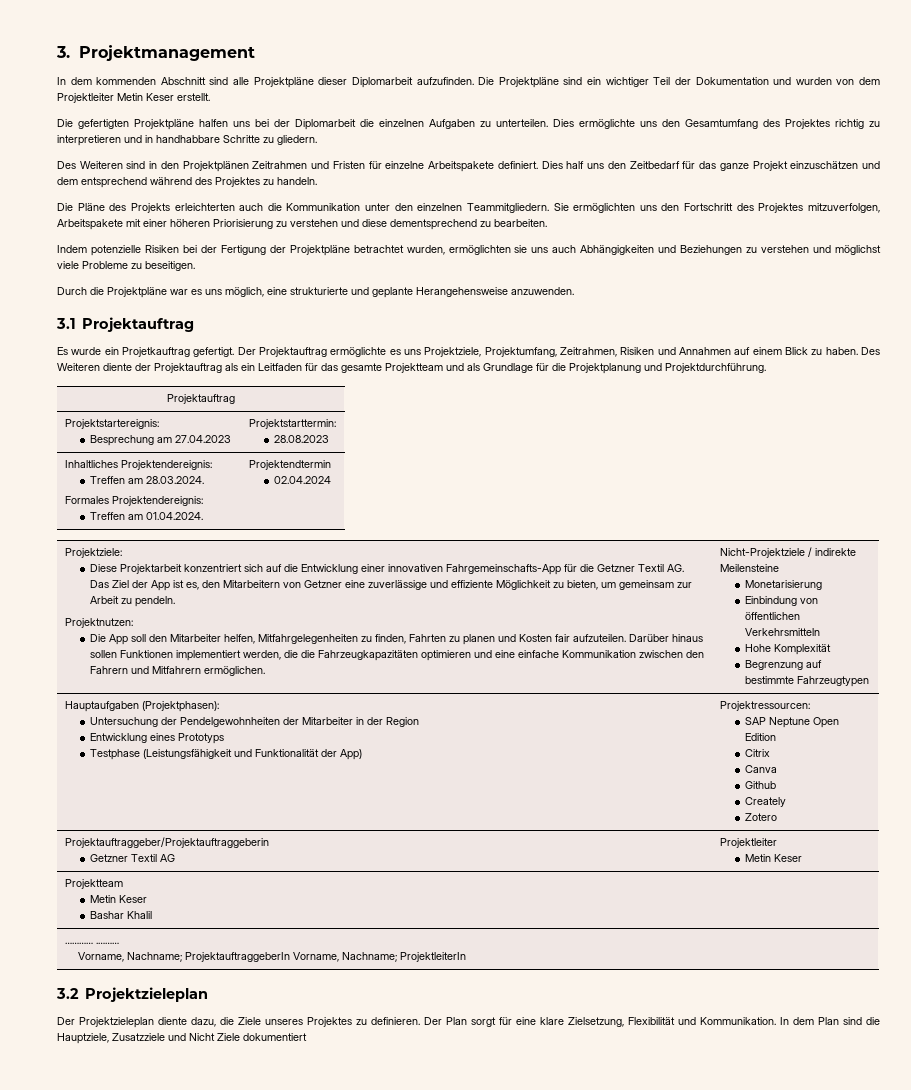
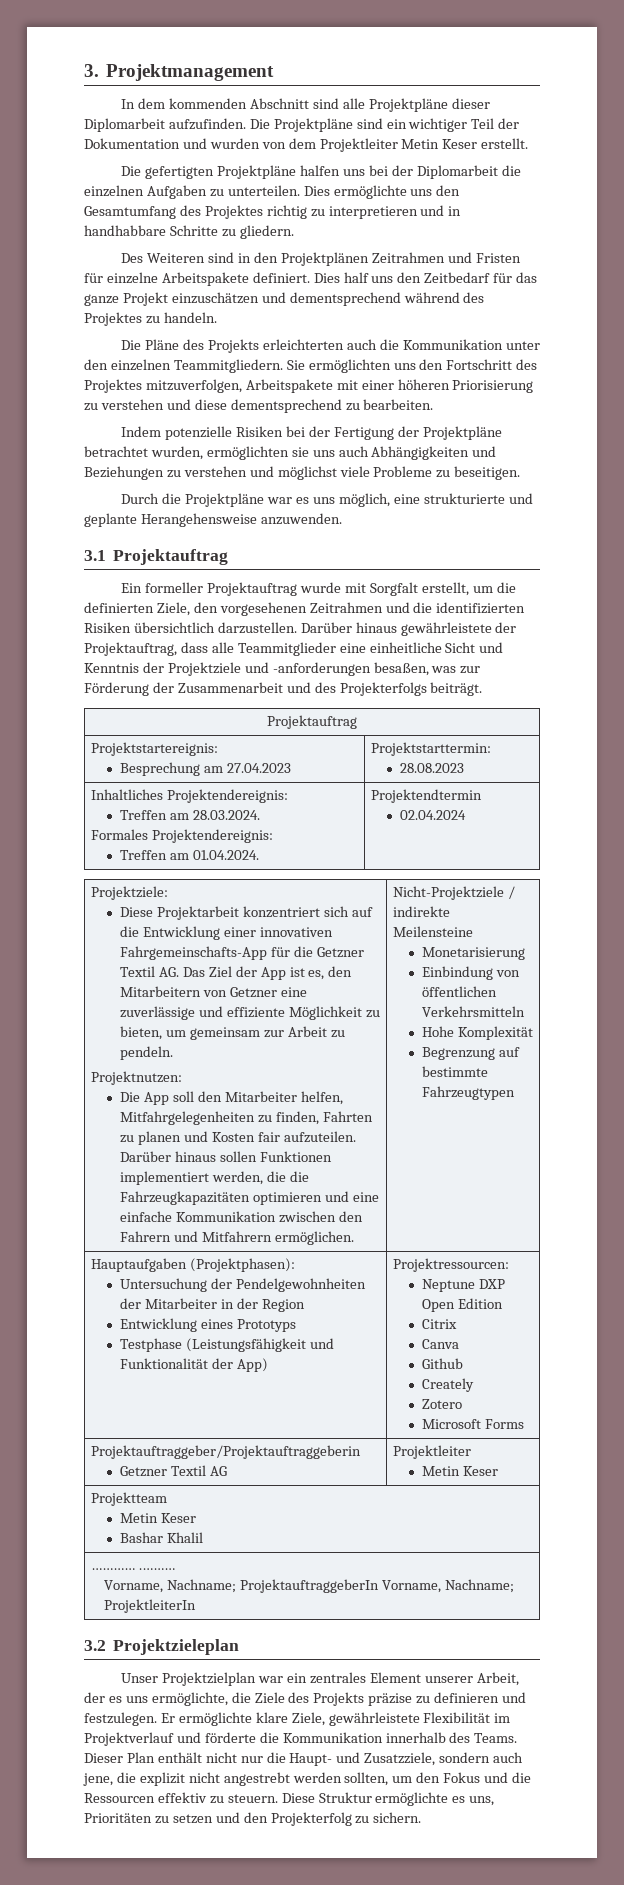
[57,177,147,188] dem entsprechend -> [289,292,401,306] dementsprechend
[57,347,881,357] [57,363,766,374] Es wurde ein Projetkauftrag gefertigt. Der Projektauftrag ermöglichte es uns Projektziele, Projektumfang, Zeitrahmen, Risiken und Annahmen auf einem Blick zu haben. Des Weiteren diente der Projektauftrag als ein Leitfaden für das gesamte Projektteam und als Grundlage für die Projektplanung und Projektdurchführung. -> [121,582,516,596] [84,602,526,616] [84,622,517,636] [84,642,504,656] [84,662,481,676] [84,682,483,696] Ein formeller Projektauftrag wurde mit Sorgfalt erstellt, um die definierten Ziele, den vorgesehenen Zeitrahmen und die identifizierten Risiken übersichtlich darzustellen. Darüber hinaus gewährleistete der Projektauftrag, dass alle Teammitglieder eine einheitliche Sicht und Kenntnis der Projektziele und -anforderungen besaßen, was zur Förderung der Zusammenarbeit und des Projekterfolgs beiträgt.
[744,717,810,728] SAP Neptune -> [422,1279,505,1292] Neptune DXP
(777, 817) none -> [422,1419,524,1429] // Microsoft Forms
[57,1017,880,1028] [57,1033,307,1044] Der Projektzieleplan diente dazu, die Ziele unseres Projektes zu definieren. Der Plan sorgt für eine klare Zielsetzung, Flexibilität und Kommunikation. In dem Plan sind die Hauptziele, Zusatzziele und Nicht Ziele dokumentiert -> [121,1672,519,1686] [84,1692,527,1706] [84,1712,511,1726] [84,1732,518,1746] [84,1752,524,1766] [83,1772,532,1786] [84,1792,495,1806] [84,1812,422,1826] Unser Projektzielplan war ein zentrales Element unserer Arbeit, der es uns ermöglichte, die Ziele des Projekts präzise zu definieren und festzulegen. Er ermöglichte klare Ziele, gewährleistete Flexibilität im Projektverlauf und förderte die Kommunikation innerhalb des Teams. Dieser Plan enthält nicht nur die Haupt- und Zusatzziele, sondern auch jene, die explizit nicht angestrebt werden sollten, um den Fokus und die Ressourcen effektiv zu steuern. Diese Struktur ermöglichte es uns, Prioritäten zu setzen und den Projekterfolg zu sichern.

